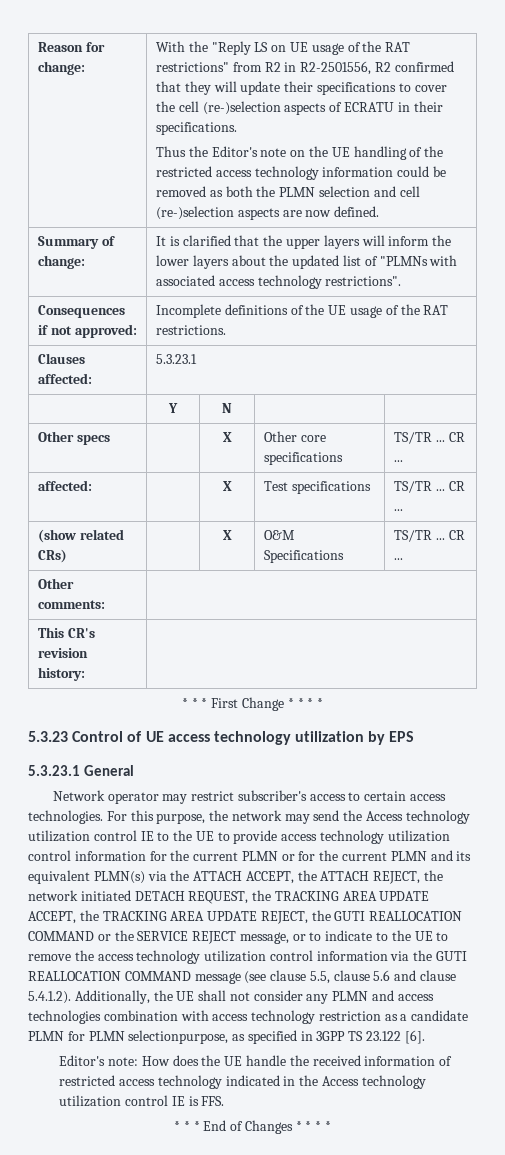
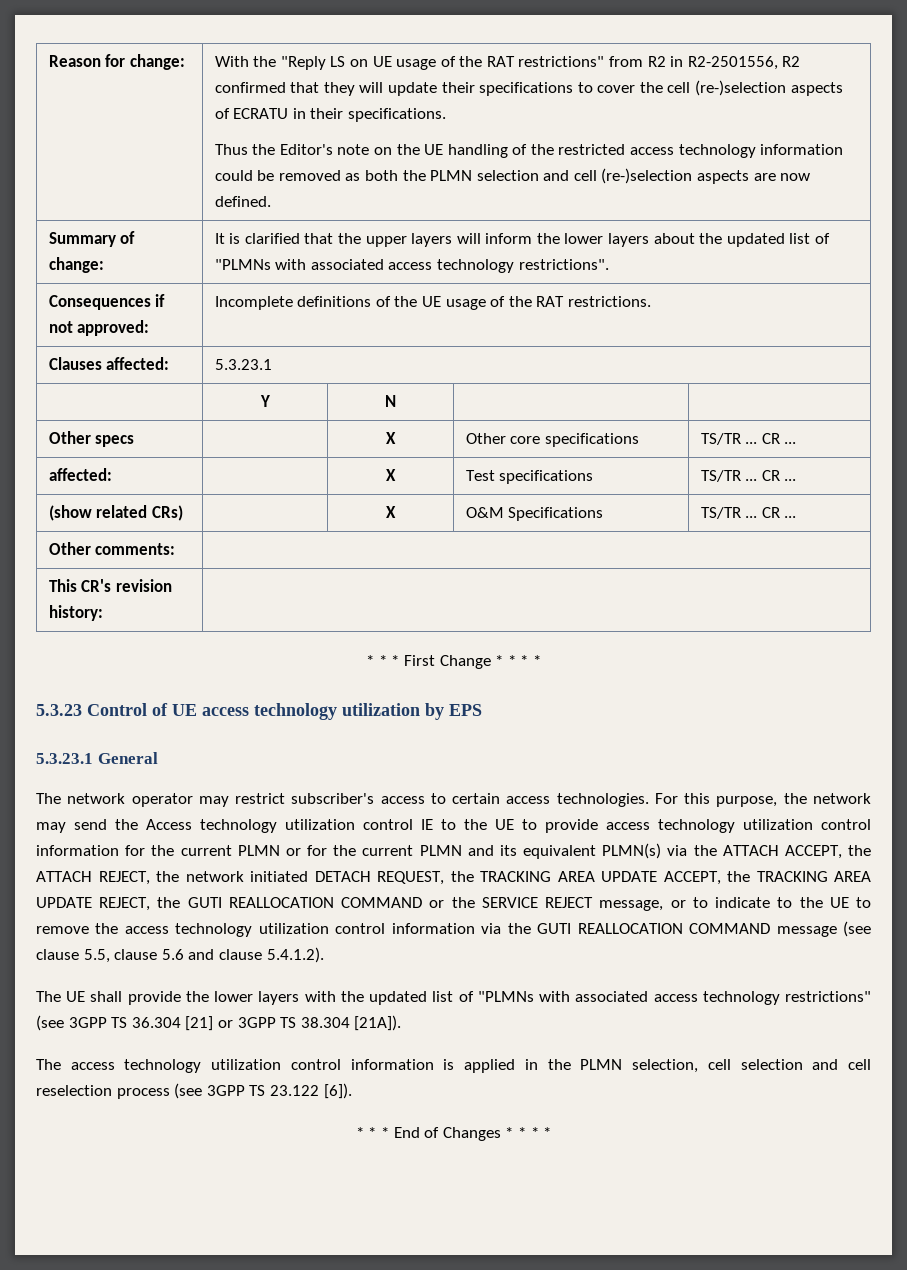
[52,790,105,801] Network -> [36,793,126,804] The network
[74,990,434,1004] [28,1010,469,1024] [28,1030,425,1044] [59,1055,453,1066] [59,1075,426,1089] [59,1095,225,1107] Additionally, the UE shall not consider any PLMN and access technologies combination with access technology restriction as a candidate PLMN for PLMN selectionpurpose, as specified in 3GPP TS 23.122 [6]. // Editor's note: How does the UE handle the received information of restricted access technology indicated in the Access technology utilization control IE is FFS. -> [36,991,872,1005] [36,1015,402,1031] [36,1059,872,1073] [36,1083,352,1099] // The UE shall provide the lower layers with the updated list of "PLMNs with associated access technology restrictions" (see 3GPP TS 36.304 [21] or 3GPP TS 38.304 [21A]). // The access technology utilization control information is applied in the PLMN selection, cell selection and cell reselection process (see 3GPP TS 23.122 [6]).

